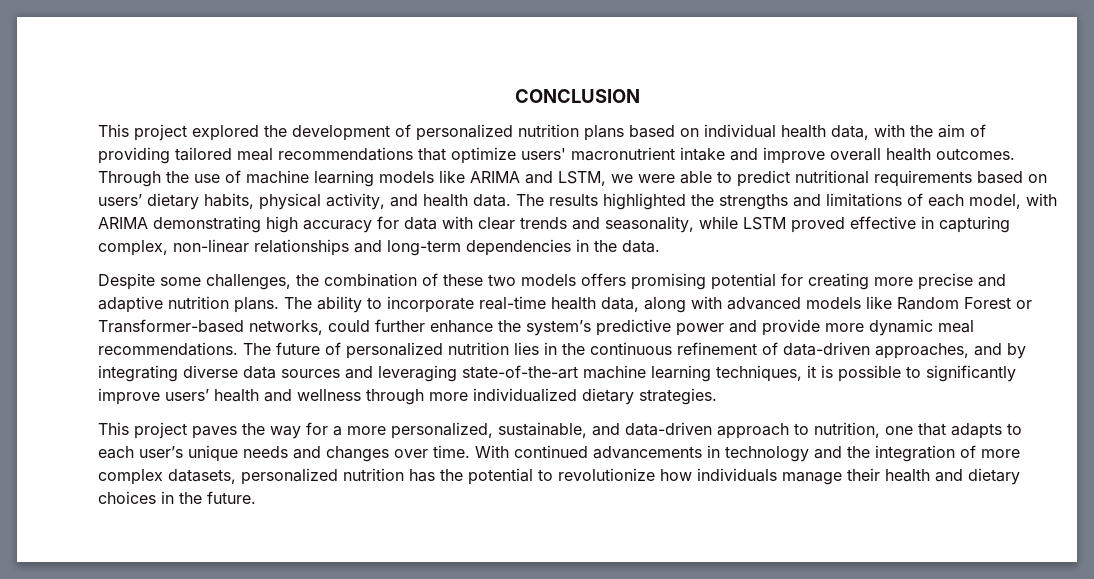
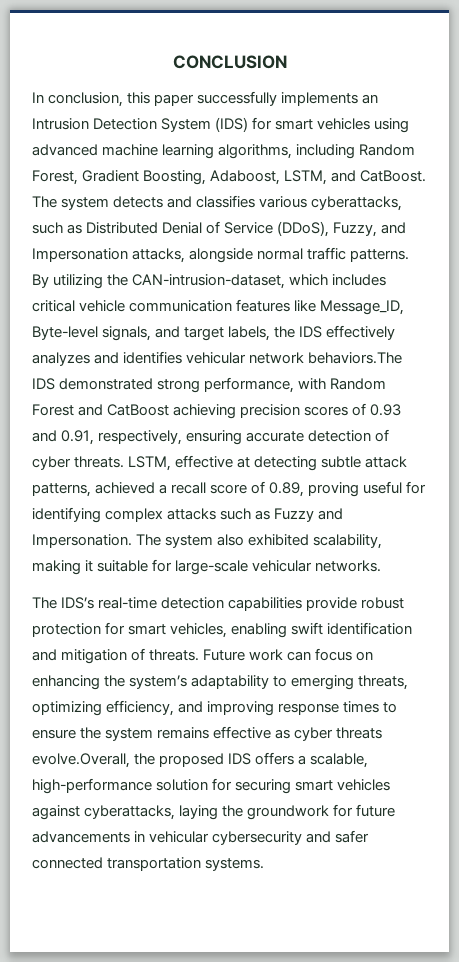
[98,124,986,141] [98,147,1015,164] [98,170,1047,187] [98,193,1057,210] [98,216,1010,233] [98,239,660,256] [98,273,1006,290] [98,296,1032,313] [98,319,974,336] [98,342,1026,359] [98,365,1016,382] [98,388,717,405] [98,422,1022,439] [98,445,1020,462] [98,468,1020,485] [98,491,256,504] This project explored the development of personalized nutrition plans based on individual health data, with the aim of providing tailored meal recommendations that optimize users' macronutrient intake and improve overall health outcomes. Through the use of machine learning models like ARIMA and LSTM, we were able to predict nutritional requirements based on users’ dietary habits, physical activity, and health data. The results highlighted the strengths and limitations of each model, with ARIMA demonstrating high accuracy for data with clear trends and seasonality, while LSTM proved effective in capturing complex, non-linear relationships and long-term dependencies in the data. // Despite some challenges, the combination of these two models offers promising potential for creating more precise and adaptive nutrition plans. The ability to incorporate real-time health data, along with advanced models like Random Forest or Transformer-based networks, could further enhance the system’s predictive power and provide more dynamic meal recommendations. The future of personalized nutrition lies in the continuous refinement of data-driven approaches, and by integrating diverse data sources and leveraging state-of-the-art machine learning techniques, it is possible to significantly improve users’ health and wellness through more individualized dietary strategies. // This project paves the way for a more personalized, sustainable, and data-driven approach to nutrition, one that adapts to each user’s unique needs and changes over time. With continued advancements in technology and the integration of more complex datasets, personalized nutrition has the potential to revolutionize how individuals manage their health and dietary choices in the future. -> [32,91,379,107] [32,117,410,133] [32,144,416,159] [32,170,427,185] [32,195,403,211] [32,221,407,237] [32,247,410,263] [32,274,387,289] [32,299,405,315] [32,325,396,341] [32,351,403,366] [32,377,387,393] [32,403,402,419] [32,429,390,445] [32,455,408,471] [32,481,427,497] [32,507,344,523] [32,534,383,549] [32,559,382,575] [32,597,405,611] [32,622,413,638] [32,648,374,664] [32,675,409,690] [32,700,398,716] [32,726,383,741] [32,752,369,768] [32,778,391,794] [32,804,396,820] [32,830,370,845] [32,857,265,871] In conclusion, this paper successfully implements an Intrusion Detection System (IDS) for smart vehicles using advanced machine learning algorithms, including Random Forest, Gradient Boosting, Adaboost, LSTM, and CatBoost. The system detects and classifies various cyberattacks, such as Distributed Denial of Service (DDoS), Fuzzy, and Impersonation attacks, alongside normal traffic patterns. By utilizing the CAN-intrusion-dataset, which includes critical vehicle communication features like Message_ID, Byte-level signals, and target labels, the IDS effectively analyzes and identifies vehicular network behaviors.The IDS demonstrated strong performance, with Random Forest and CatBoost achieving precision scores of 0.93 and 0.91, respectively, ensuring accurate detection of cyber threats. LSTM, effective at detecting subtle attack patterns, achieved a recall score of 0.89, proving useful for identifying complex attacks such as Fuzzy and Impersonation. The system also exhibited scalability, making it suitable for large-scale vehicular networks. // The IDS’s real-time detection capabilities provide robust protection for smart vehicles, enabling swift identification and mitigation of threats. Future work can focus on enhancing the system’s adaptability to emerging threats, optimizing efficiency, and improving response times to ensure the system remains effective as cyber threats evolve.Overall, the proposed IDS offers a scalable, high-performance solution for securing smart vehicles against cyberattacks, laying the groundwork for future advancements in vehicular cybersecurity and safer connected transportation systems.

